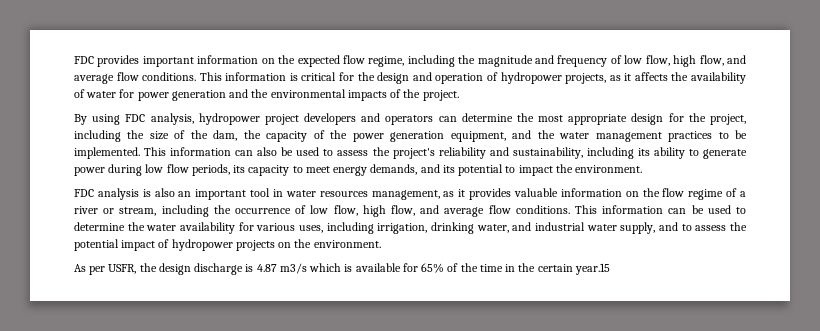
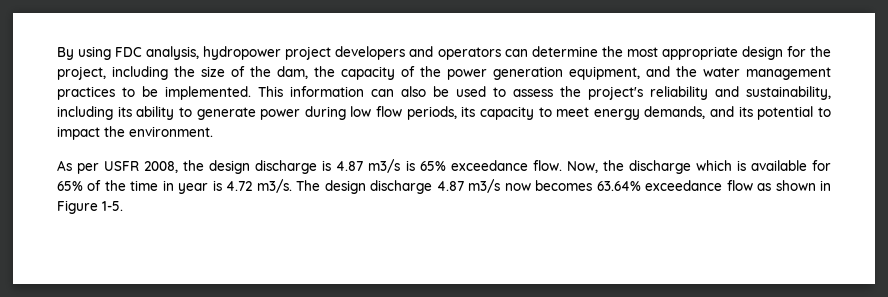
[74,55,747,67] [74,72,746,84] [74,89,459,101] FDC provides important information on the expected flow regime, including the magnitude and frequency of low flow, high flow, and average flow conditions. This information is critical for the design and operation of hydropower projects, as it affects the availability of water for power generation and the environmental impacts of the project. // -> (57, 53) none
[74,188,747,200] [74,205,747,217] [74,222,747,234] [74,239,381,251] // FDC analysis is also an important tool in water resources management, as it provides valuable information on the flow regime of a river or stream, including the occurrence of low flow, high flow, and average flow conditions. This information can be used to determine the water availability for various uses, including irrigation, drinking water, and industrial water supply, and to assess the potential impact of hydropower projects on the environment. -> (213, 131) none
[108,264,137,274] USFR, -> [104,161,179,173] USFR 2008,
(307, 268) none -> [405,160,691,174] is 65% exceedance flow. Now, the discharge
[518,263,610,275] the certain year.15 -> [178,179,832,194] [57,200,123,214] year is 4.72 m3/s. The design discharge 4.87 m3/s now becomes 63.64% exceedance flow as shown in Figure 1-5.

